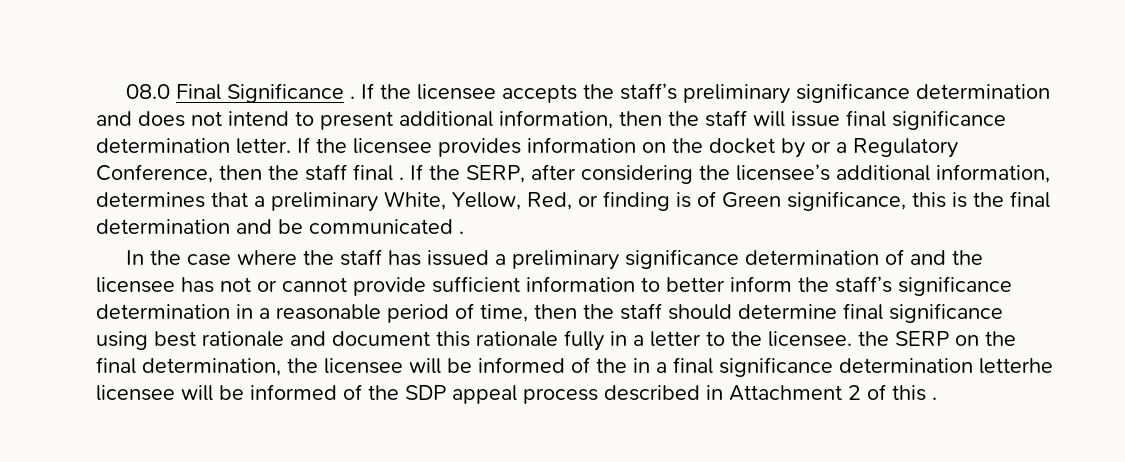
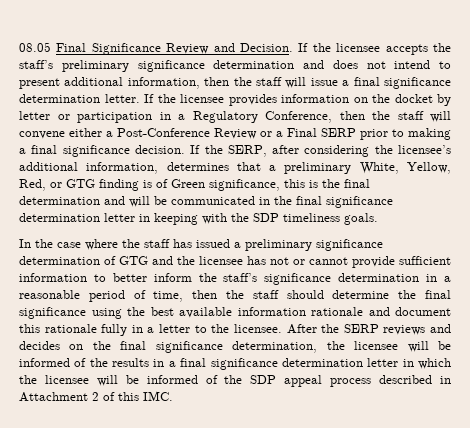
[126,84,171,99] 08.0 -> [19,42,51,52] 08.05
[350,96,356,99] . -> [166,43,293,54] Review and Decision.
(840, 119) none -> [342,80,350,86] a
[811,141,831,153] or -> [19,111,171,123] letter or participation in
[353,164,404,181] final . -> [430,111,451,122] [19,128,451,140] [19,145,185,157] will convene either a Post-Conference Review or a Final SERP prior to making a final significance decision.
(598, 201) none -> [66,179,95,188] GTG
(272, 226) none -> [129,196,150,207] will
[459,231,464,234] . -> [259,196,393,208] [19,213,378,225] in the final significance determination letter in keeping with the SDP timeliness goals.
(905, 257) none -> [119,256,148,265] GTG
(837, 311) none -> [398,290,417,299] the
[154,331,196,347] best -> [127,307,306,318] the best available information
(852, 339) none -> [286,324,317,334] After
(949, 338) none -> [383,324,452,335] [19,341,60,350] reviews and decides
(136, 365) none -> [155,341,223,353] significance
(627, 365) none -> [112,358,150,367] results
[979,358,1053,374] letterhe -> [367,358,452,369] [19,375,37,384] letter in which the
[932,397,937,400] . -> [143,391,173,401] IMC.

